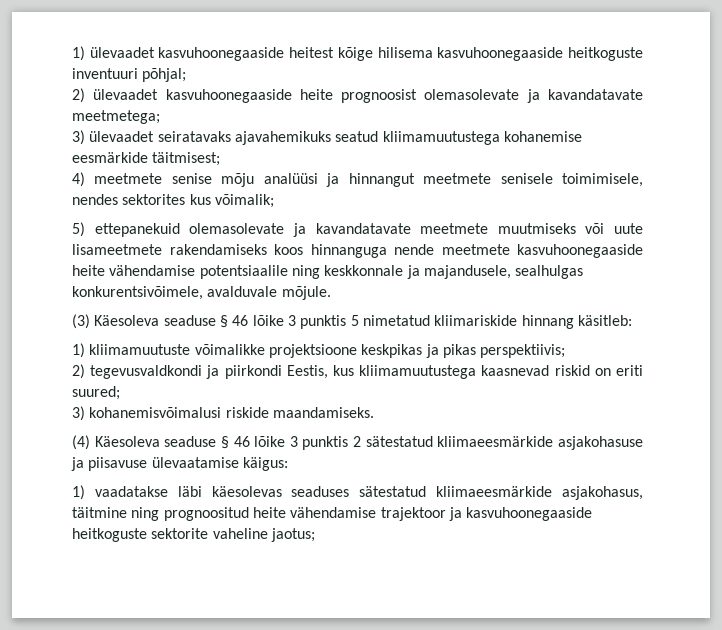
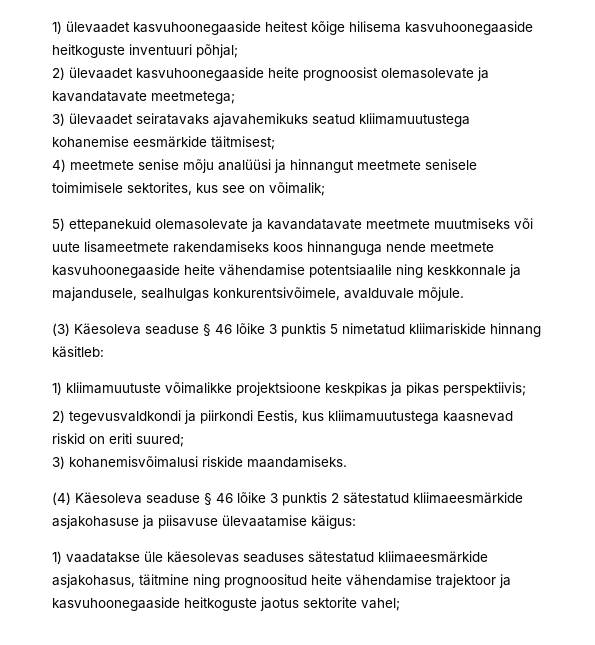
[562,173,644,187] [72,194,211,205] toimimisele, nendes sektorites kus -> [52,182,265,195] toimimisele sektorites, kus see on
[177,486,202,497] läbi -> [144,551,163,562] üle
[151,528,315,542] sektorite vaheline jaotus; -> [260,597,400,611] jaotus sektorite vahel;

